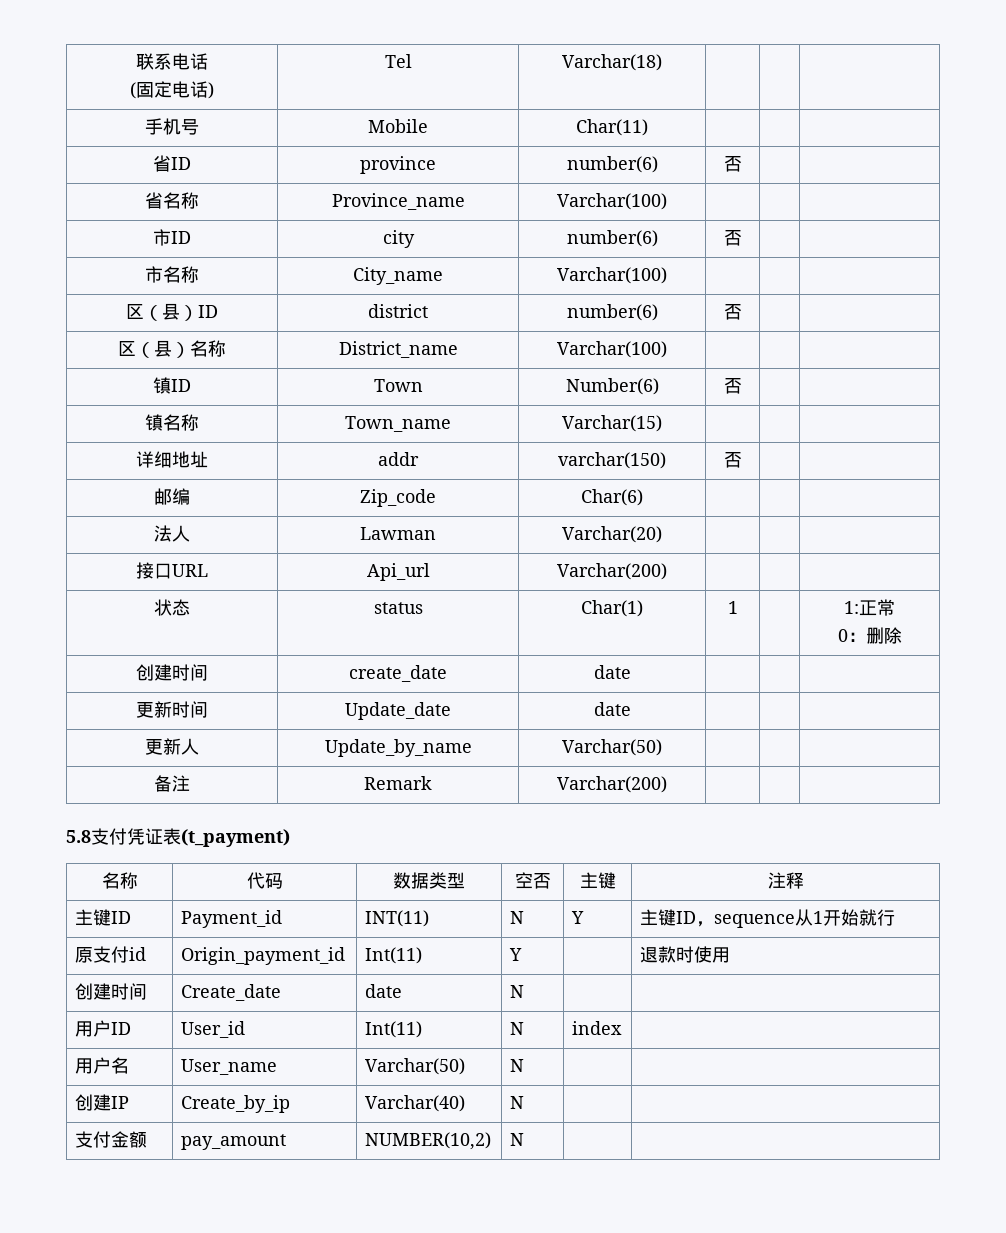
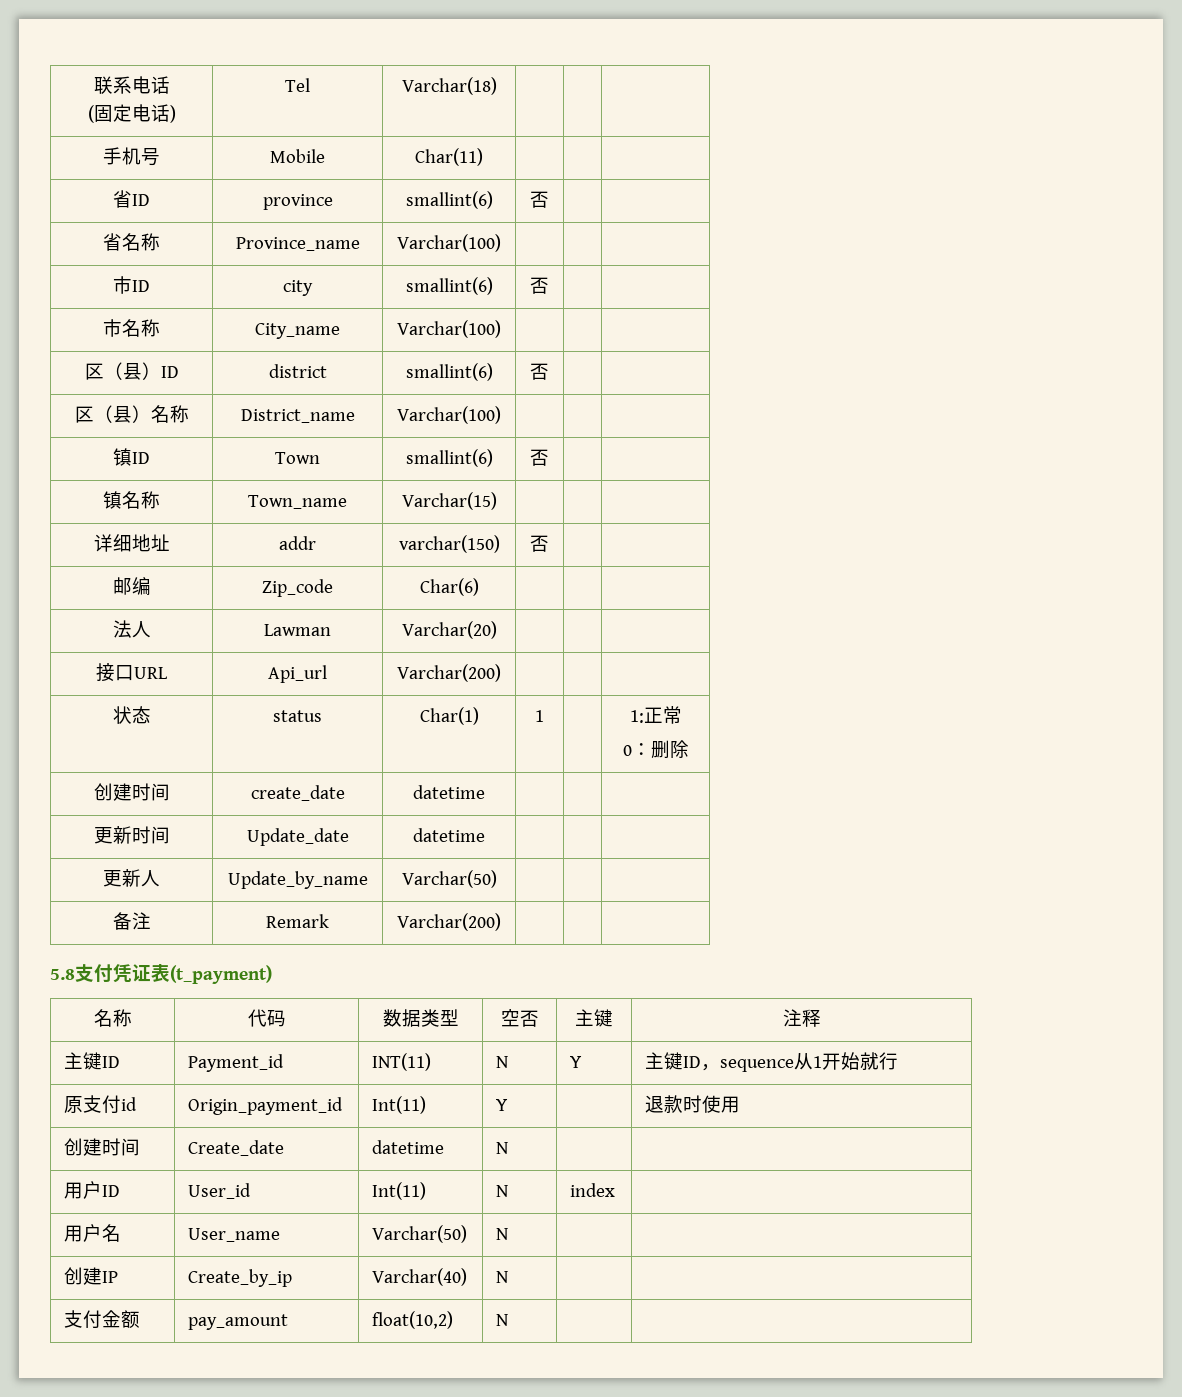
[566,156,658,173] number(6) -> [405,191,493,209] smallint(6)
[566,230,658,247] number(6) -> [405,277,493,295] smallint(6)
[566,304,658,321] number(6) -> [405,363,493,381] smallint(6)
[565,378,659,395] Number(6) -> [405,449,493,467] smallint(6)
[593,665,631,679] date -> [413,785,486,799] datetime
[593,702,631,716] date -> [413,828,486,842] datetime
[365,984,403,998] date -> [372,1140,445,1154] datetime
[365,1132,492,1150] NUMBER(10,2) -> [372,1311,454,1329] float(10,2)

